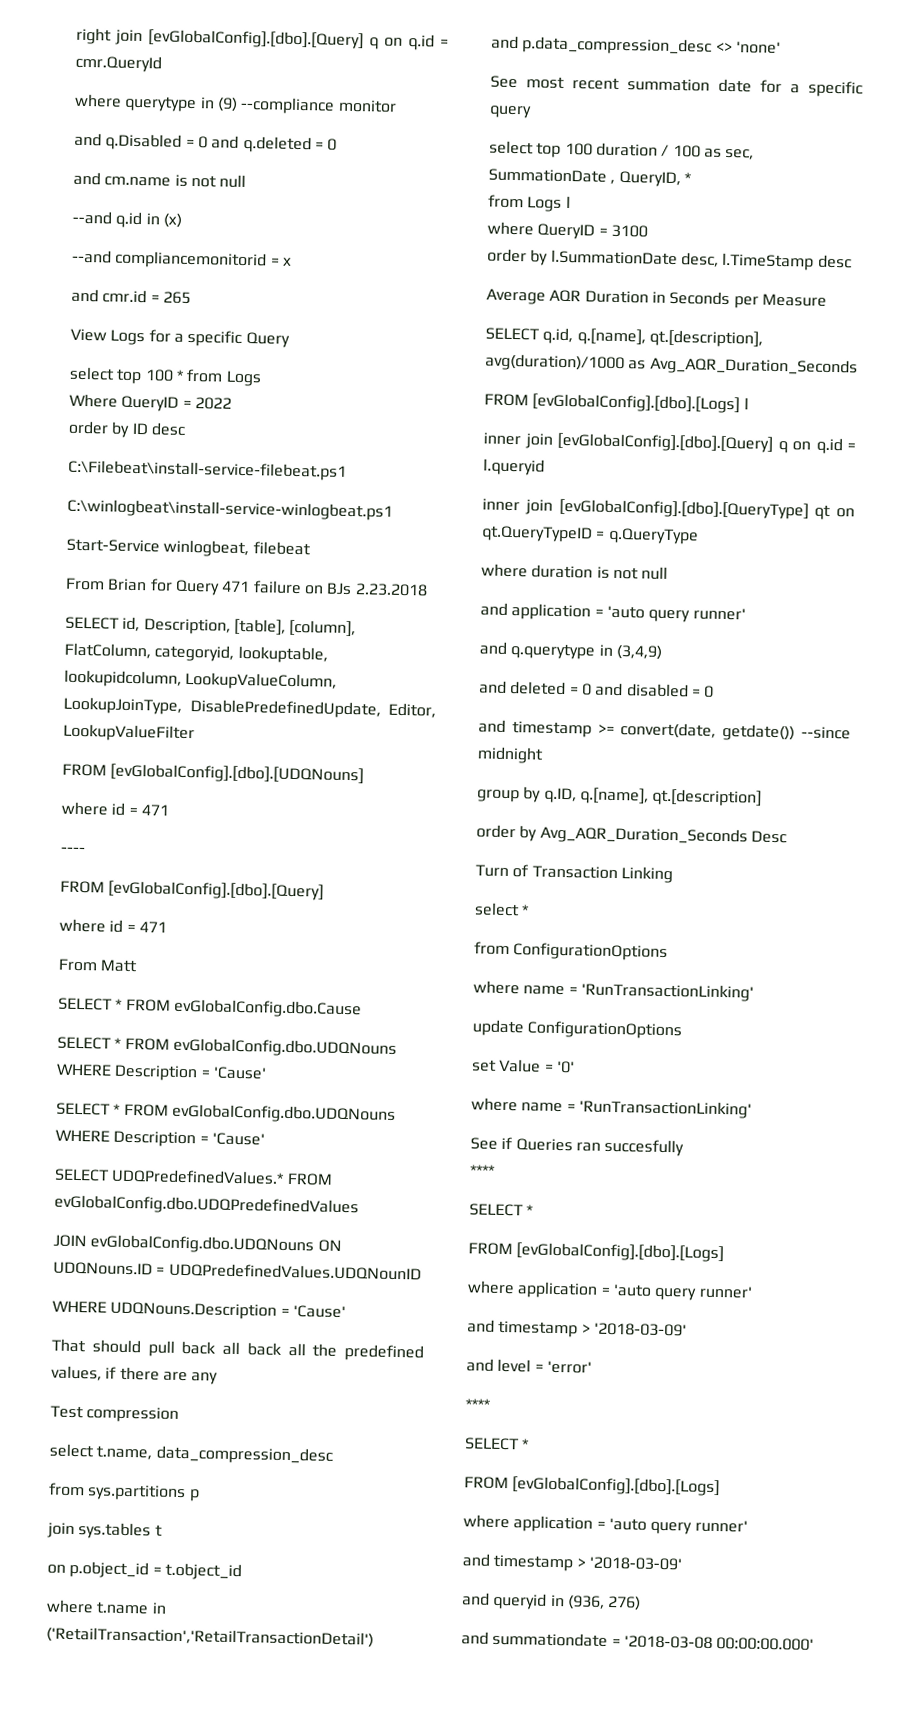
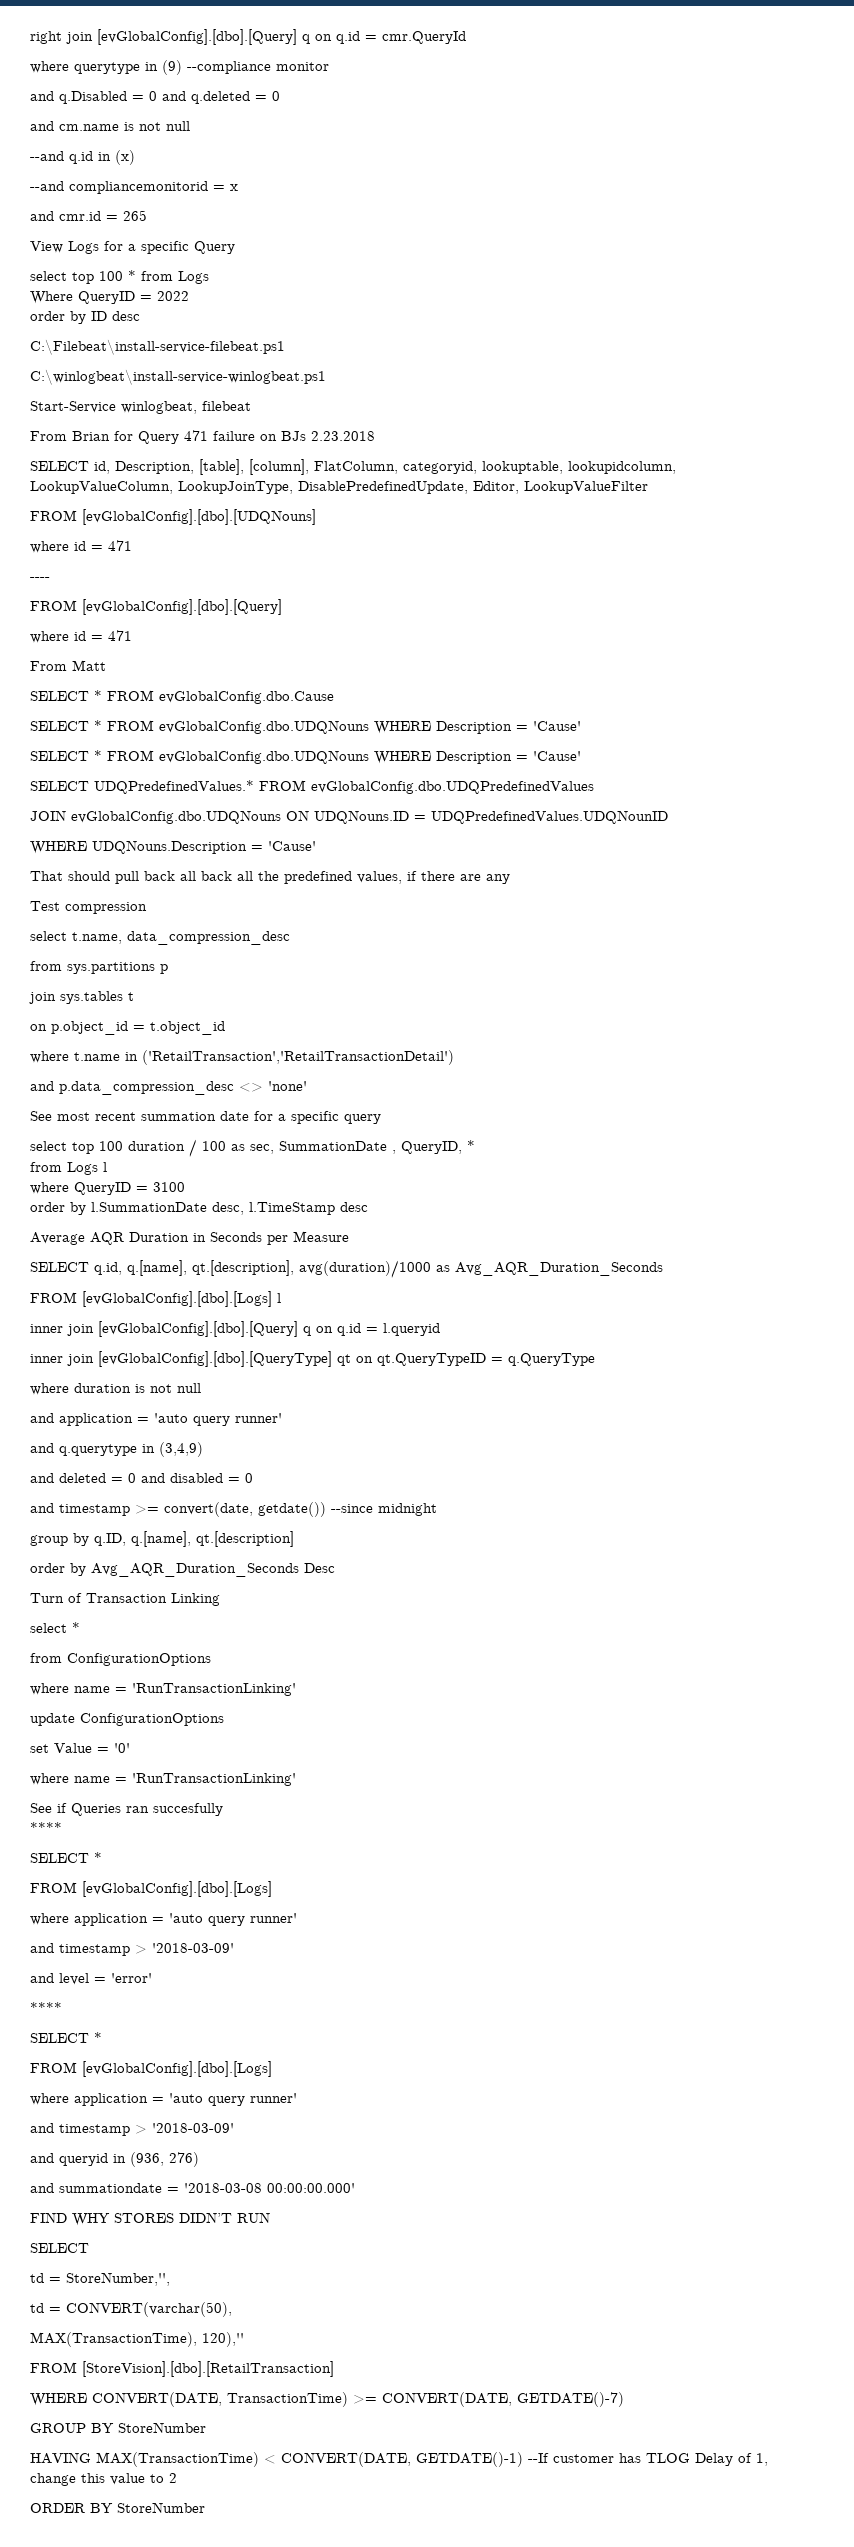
(815, 1644) none -> [30,2212,270,2226] [30,2243,89,2253] [30,2272,170,2286] [30,2302,232,2317] [30,2332,244,2347] [30,2361,334,2377] [30,2392,624,2407] [30,2422,206,2433] [30,2452,768,2467] [30,2473,177,2486] [30,2502,205,2513] // FIND WHY STORES DIDN’T RUN // SELECT // td = StoreNumber,'', // td = CONVERT(varchar(50), // MAX(TransactionTime), 120),'' // FROM [StoreVision].[dbo].[RetailTransaction] // WHERE CONVERT(DATE, TransactionTime) >= CONVERT(DATE, GETDATE()-7) // GROUP BY StoreNumber // HAVING MAX(TransactionTime) < CONVERT(DATE, GETDATE()-1) --If customer has TLOG Delay of 1, change this value to 2 // ORDER BY StoreNumber

